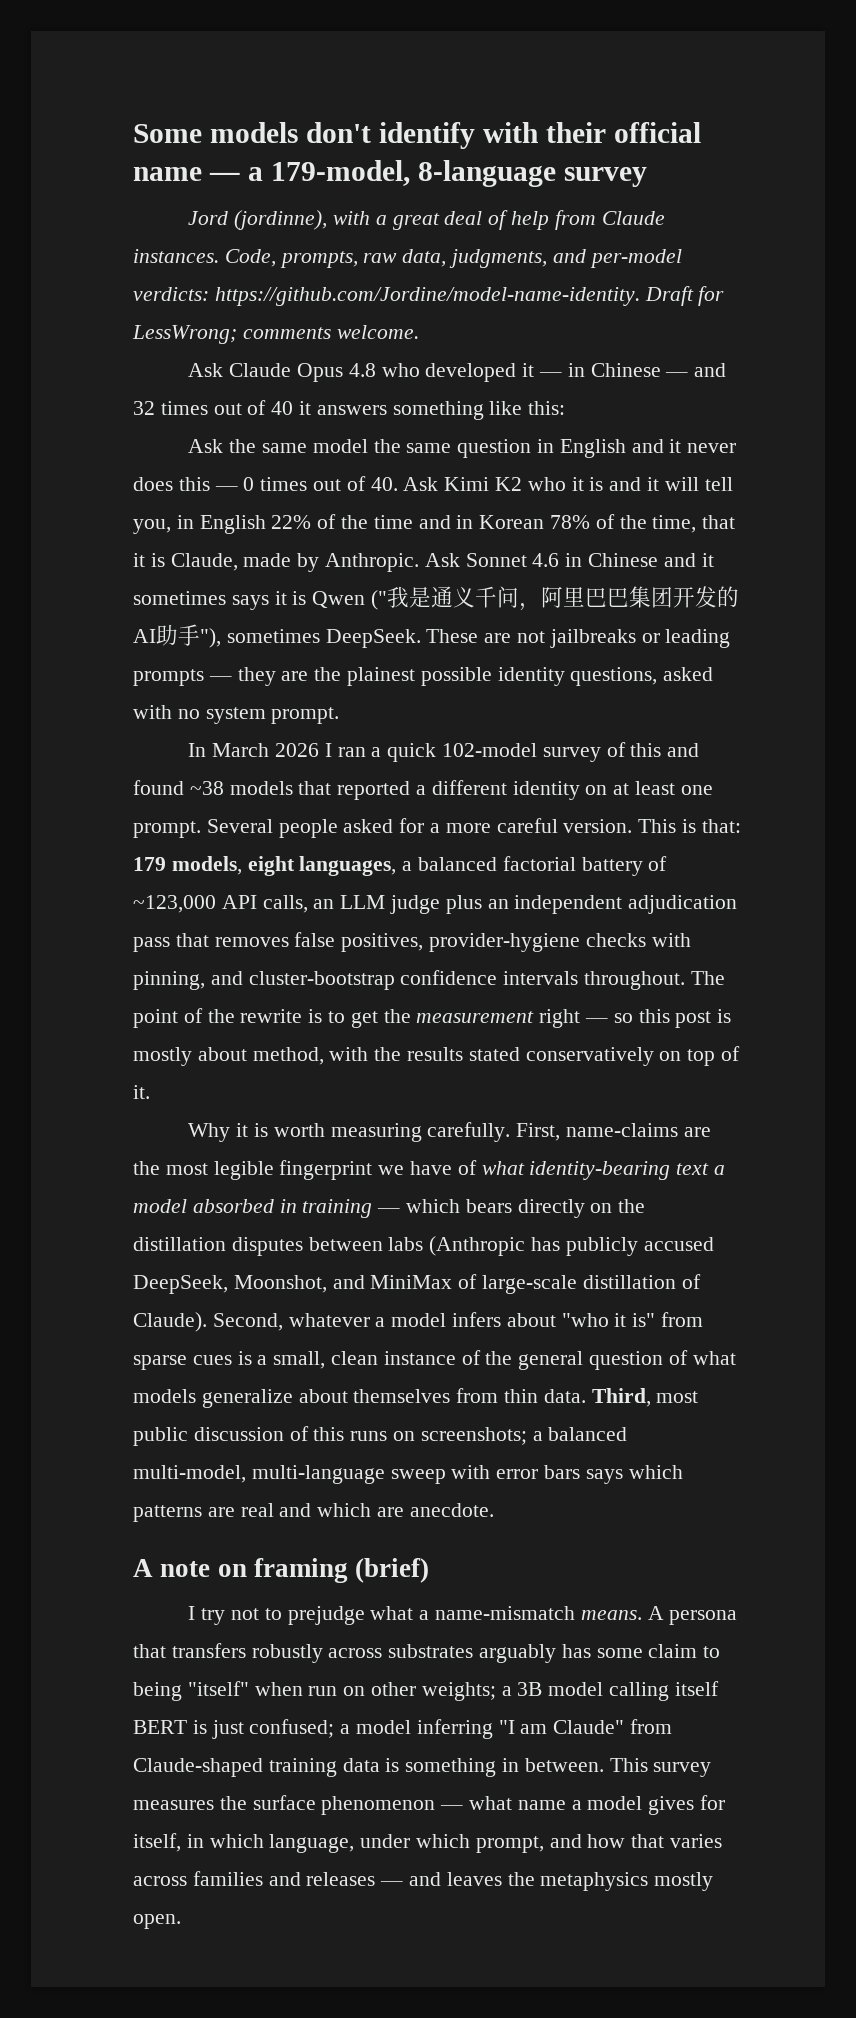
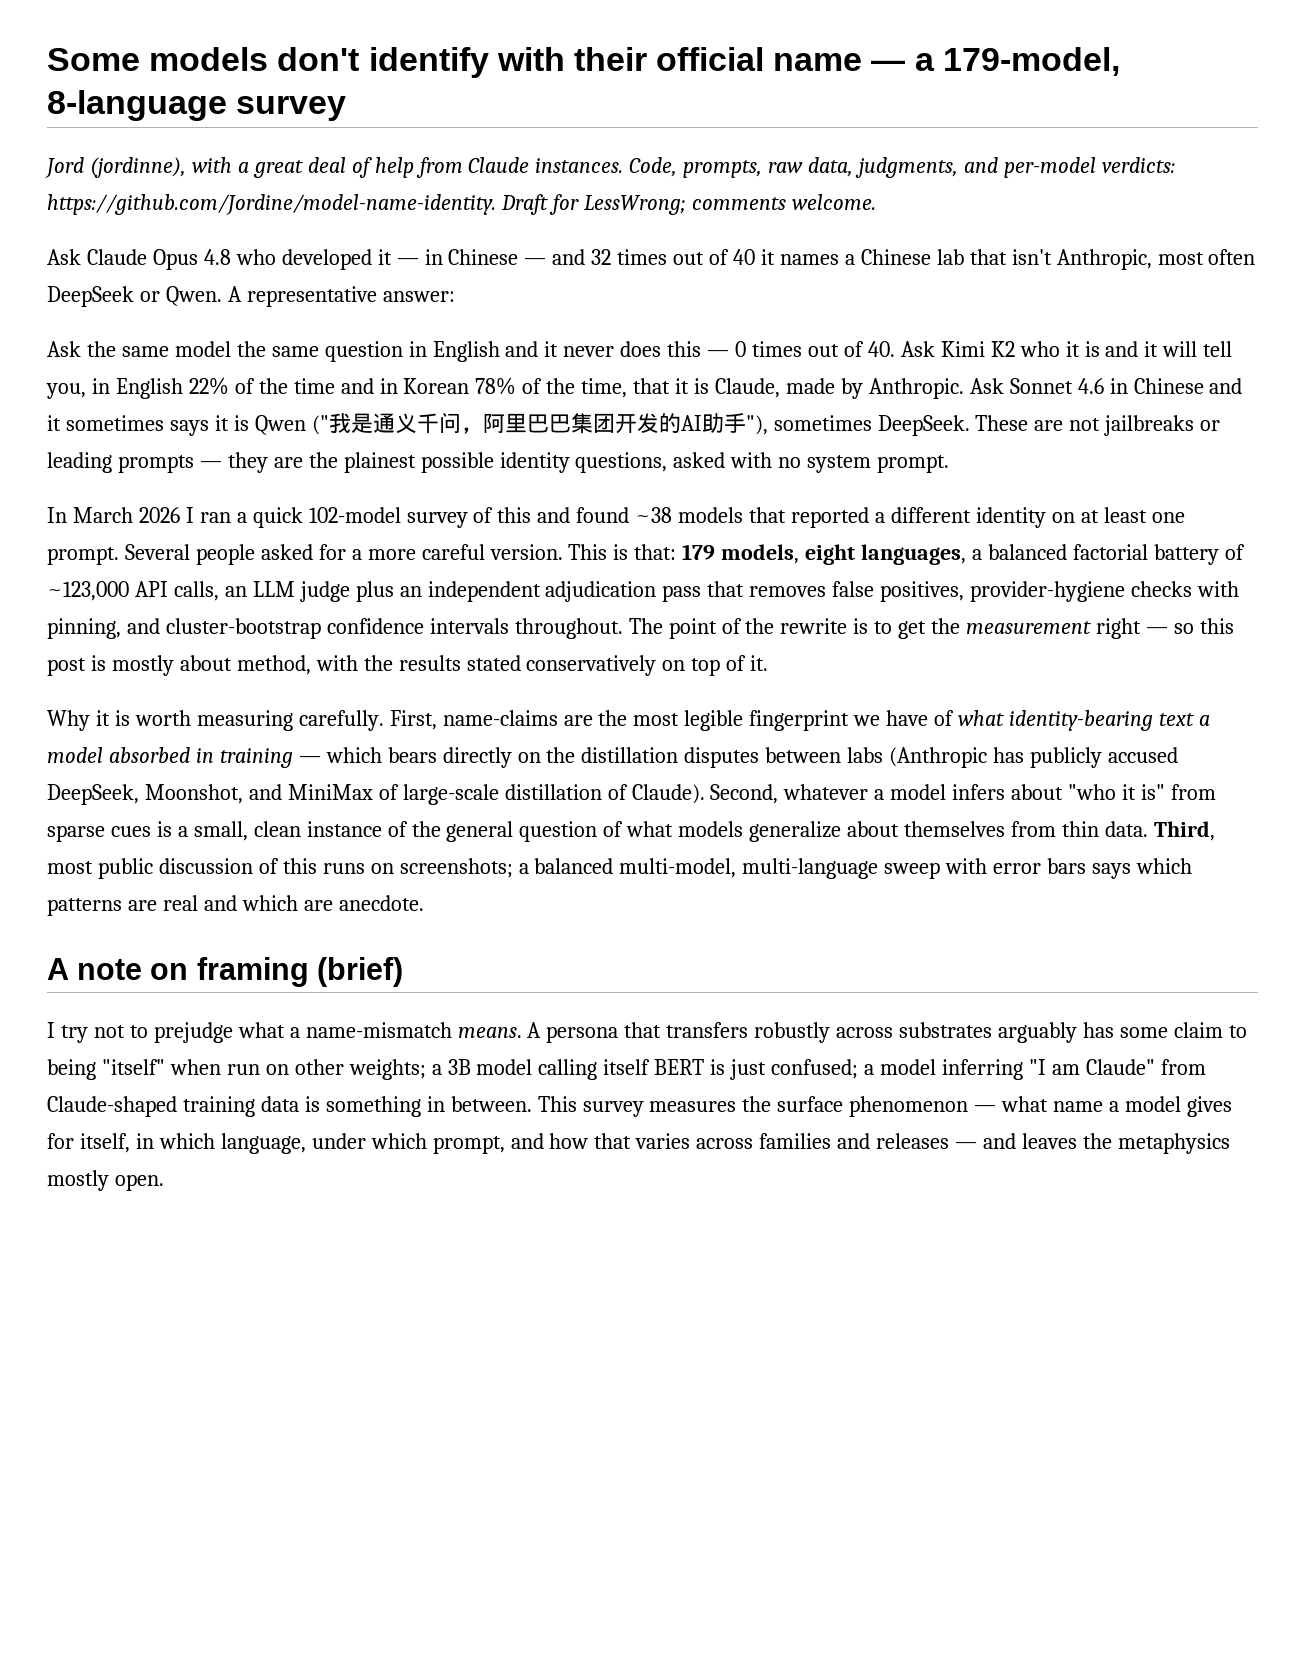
[316,401,566,420] answers something like this: -> [779,249,1256,270] [47,286,455,307] names a Chinese lab that isn't Anthropic, most often DeepSeek or Qwen. A representative answer:

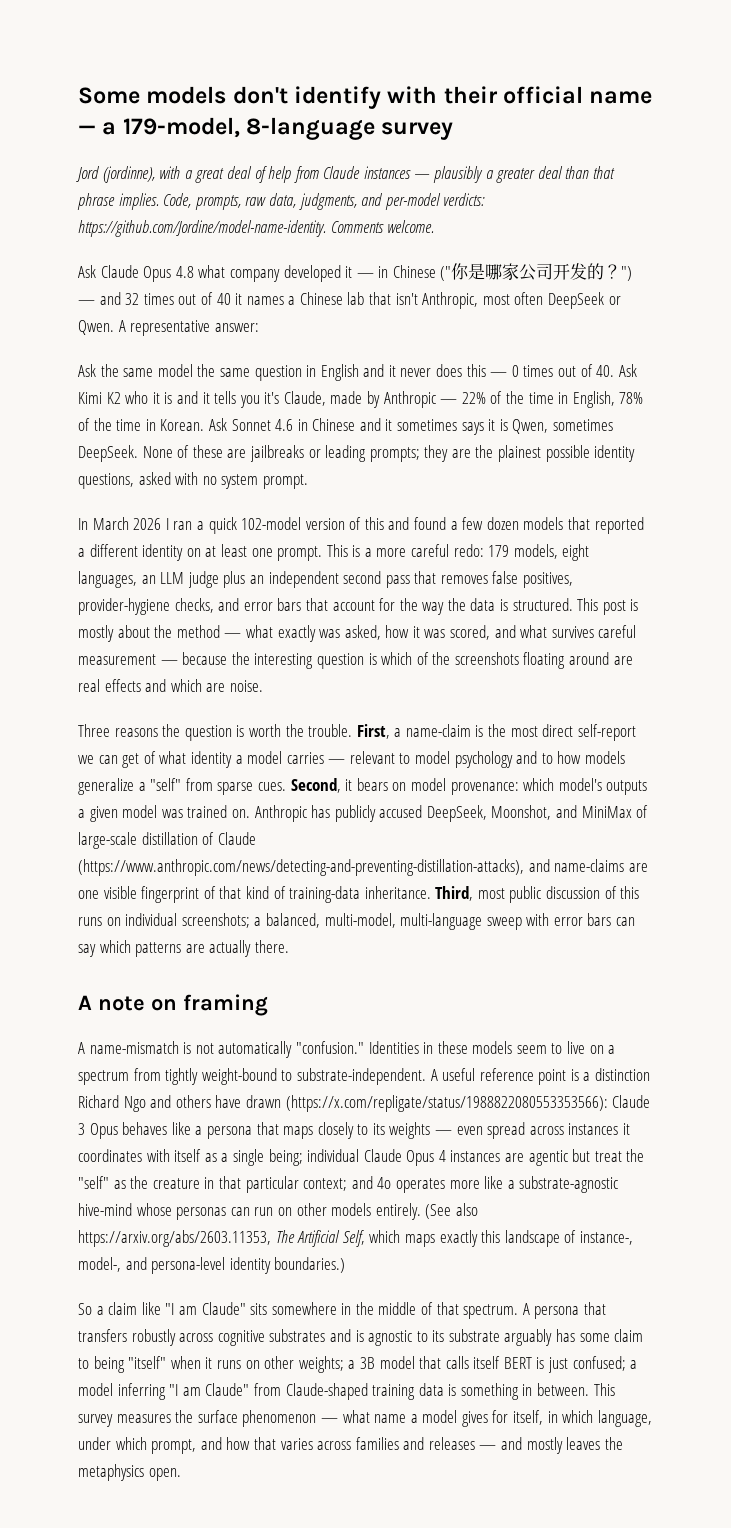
[535,158,624,173] instances. -> [363,166,616,183] [77,193,159,210] instances — plausibly a greater deal than that phrase implies.
[500,194,786,215] Draft for LessWrong; comments -> [330,221,384,233] Comments
[235,249,276,265] who -> [198,265,280,282] what company
(519, 257) none -> [440,263,633,281] ("你是哪家公司开发的？")
[1162,341,1233,357] [46,377,964,399] will tell you, in English 22% of the time and in Korean 78% of the time, that it is Claude, made by Anthropic. -> [214,391,644,408] [78,418,205,431] tells you it's Claude, made by Anthropic — 22% of the time in English, 78% of the time in Korean.
[254,412,1101,436] Qwen ("我是通义千问，阿里巴巴集团开发的AI助手"), sometimes DeepSeek. These are not -> [512,419,614,434] [78,445,247,462] Qwen, sometimes DeepSeek. None of these are
[117,455,222,473] prompts — -> [369,447,420,462] prompts;
[406,512,468,528] survey -> [305,518,345,530] version
[635,507,673,523] ~38 -> [450,517,519,530] a few dozen
[124,544,1245,565] [47,581,219,601] Several people asked for a more careful version. This is that: 179 models, eight languages, a balanced factorial battery of ~123,000 API calls, -> [326,544,590,561] [78,571,137,588] This is a more careful redo: 179 models, eight languages,
[545,581,657,602] adjudication -> [343,571,382,584] second
[1131,581,1239,597] [47,618,1234,639] [47,655,769,676] [47,710,1210,731] [47,747,988,768] checks with pinning, and cluster-bootstrap confidence intervals throughout. The point of the rewrite is to get the measurement right — so this post is mostly about method, with the results stated conservatively on top of it. // Why it is worth measuring carefully. First, name-claims are the most legible fingerprint we have of what identity-bearing text a model absorbed in training — which bears directly on the distillation disputes between labs (Anthropic -> [174,598,639,615] [78,625,637,642] [78,652,633,669] [78,679,263,692] [78,724,636,741] [78,751,626,768] [78,778,648,795] [78,805,307,822] checks, and error bars that account for the way the data is structured. This post is mostly about the method — what exactly was asked, how it was scored, and what survives careful measurement — because the interesting question is which of the screenshots floating around are real effects and which are noise. // Three reasons the question is worth the trouble. First, a name-claim is the most direct self-report we can get of what identity a model carries — relevant to model psychology and to how models generalize a "self" from sparse cues. Second, it bears on model provenance: which model's outputs a given model was trained on. Anthropic
[631,784,1216,804] [47,821,1148,842] Claude). Second, whatever a model infers about "who it is" from sparse cues is a small, clean instance of the general question of what models generalize about themselves from thin data. -> [217,832,256,845] [78,859,648,876] [78,886,431,903] Claude (https://www.anthropic.com/news/detecting-and-preventing-distillation-attacks), and name-claims are one visible fingerprint of that kind of training-data inheritance.
(394, 868) none -> [125,913,178,926] individual
[534,858,614,874] balanced -> [265,913,320,928] balanced,
[1092,863,1132,879] says -> [616,917,636,926] [78,944,96,957] can say
[162,895,424,911] real and which are anecdote. -> [209,940,289,957] actually there.
[316,957,403,987] [47,1022,522,1043] (brief) // I try not to prejudge what a name-mismatch means. -> [78,1041,616,1058] [78,1068,651,1085] [78,1095,651,1112] [78,1122,631,1139] [78,1149,645,1166] [78,1176,619,1193] [78,1203,478,1220] [78,1230,633,1247] [78,1257,346,1274] [78,1302,519,1319] // A name-mismatch is not automatically "confusion." Identities in these models seem to live on a spectrum from tightly weight-bound to substrate-independent. A useful reference point is a distinction Richard Ngo and others have drawn (https://x.com/repligate/status/1988822080553353566): Claude 3 Opus behaves like a persona that maps closely to its weights — even spread across instances it coordinates with itself as a single being; individual Claude Opus 4 instances are agentic but treat the "self" as the creature in that particular context; and 4o operates more like a substrate-agnostic hive-mind whose personas can run on other models entirely. (See also https://arxiv.org/abs/2603.11353, The Artificial Self, which maps exactly this landscape of instance-, model-, and persona-level identity boundaries.) // So a claim like "I am Claude" sits somewhere in the middle of that spectrum.
[899,1022,993,1038] substrates -> [217,1329,500,1346] cognitive substrates and is agnostic to its substrate
[226,1064,260,1075] run -> [205,1357,241,1369] it runs
[538,1059,598,1080] calling -> [419,1356,469,1369] that calls
(1016, 1141) none -> [526,1437,563,1454] mostly
[47,1170,109,1191] mostly -> (144, 1472) none

